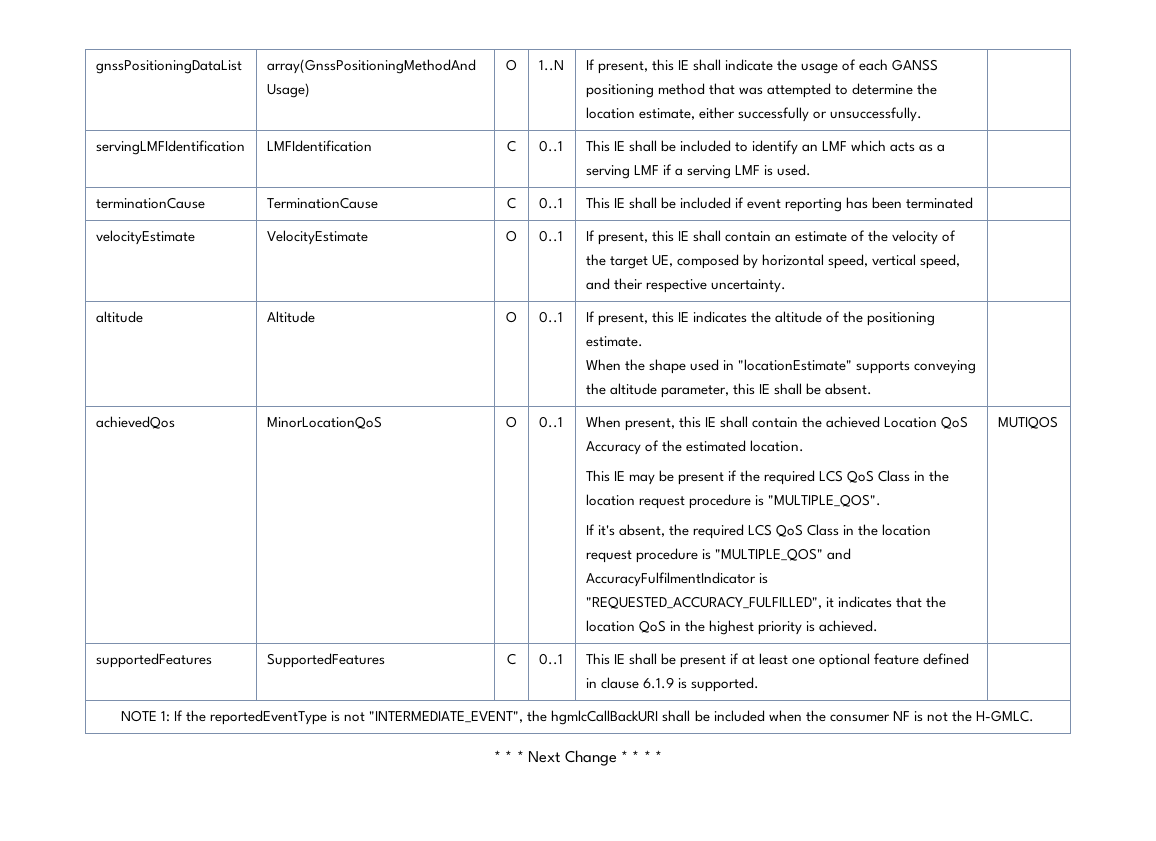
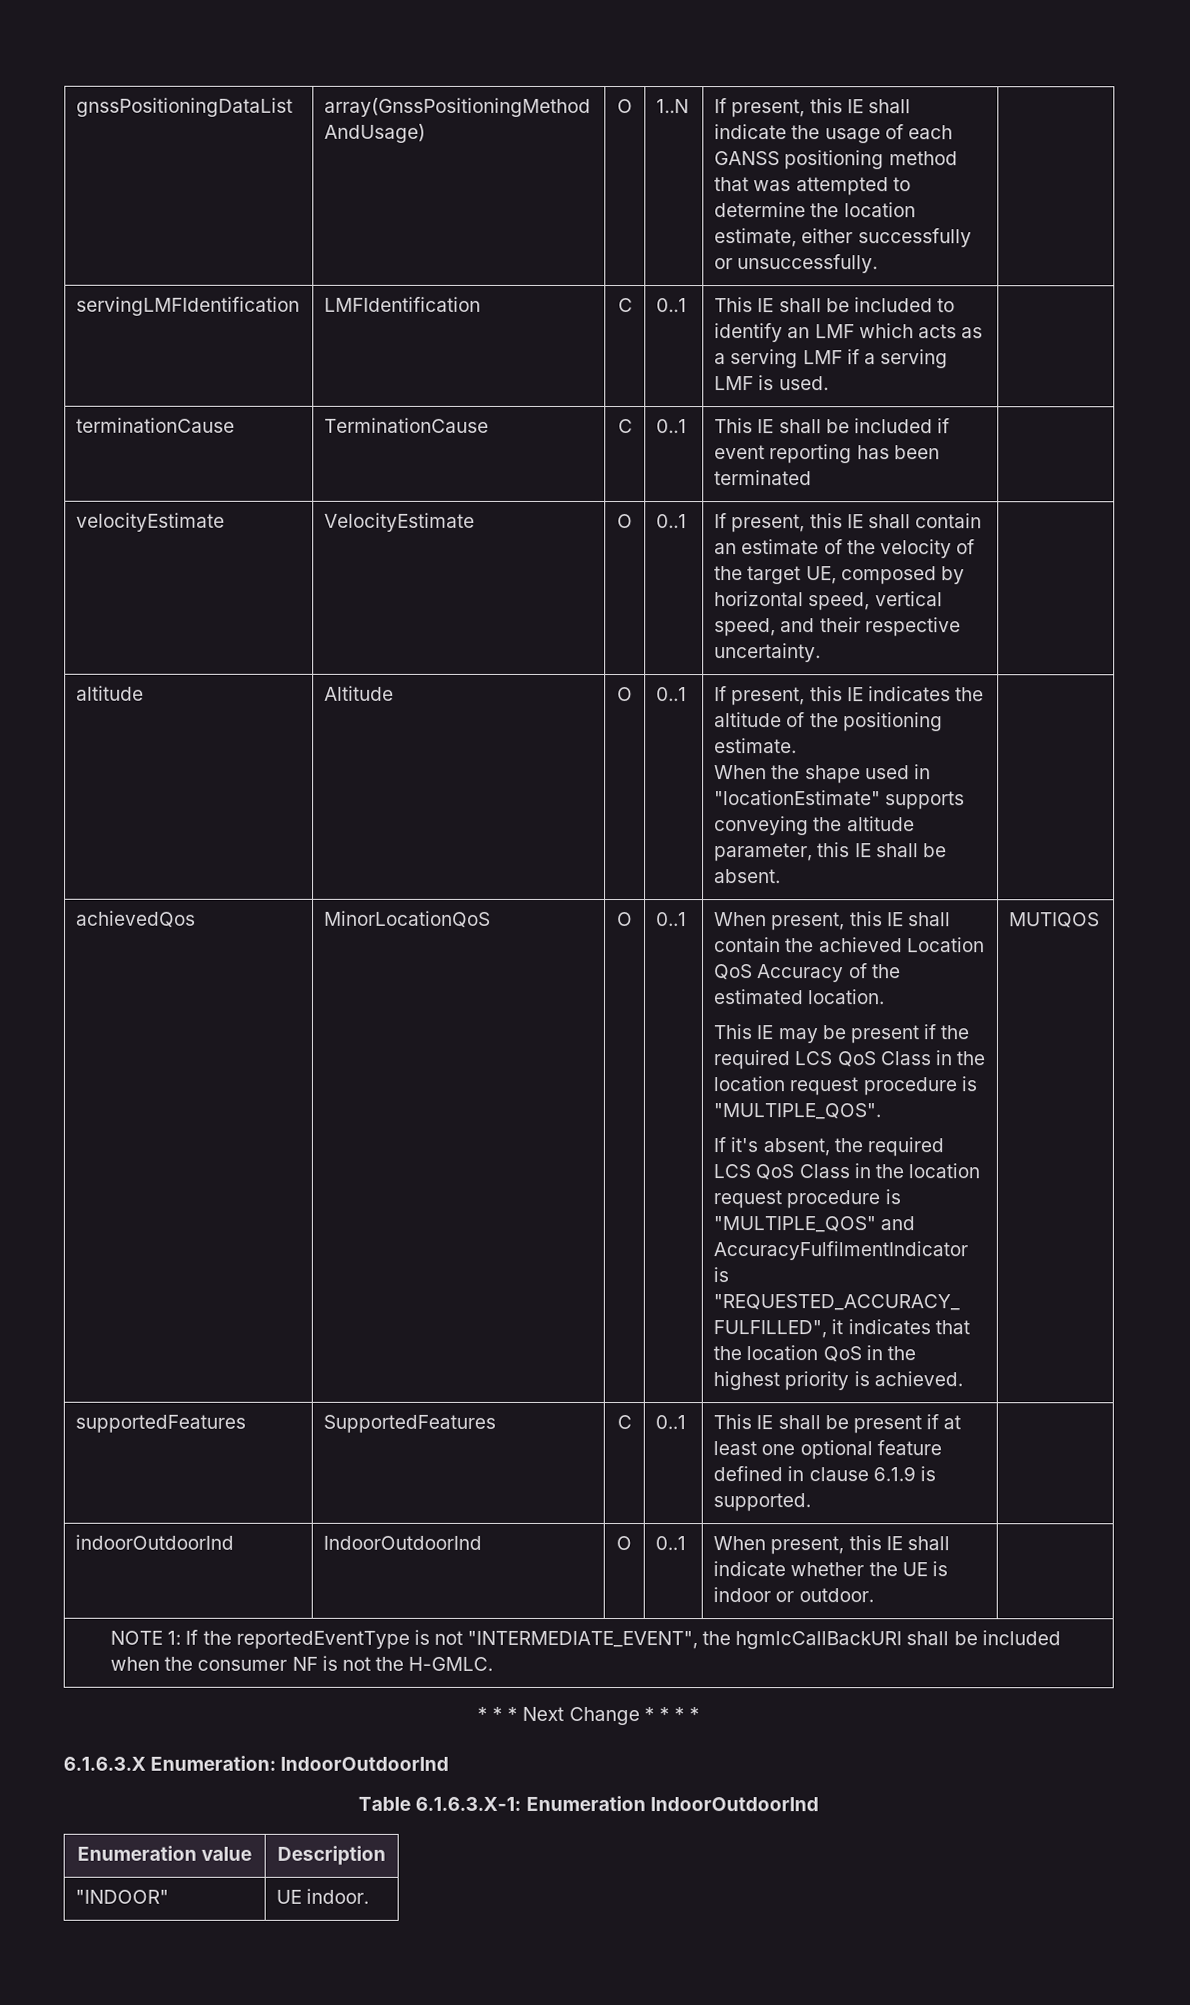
(759, 684) none -> [75,1534,235,1550] [323,1535,483,1550] [616,1536,632,1551] [655,1536,687,1551] [713,1535,950,1555] [713,1561,948,1577] [713,1587,874,1603] // indoorOutdoorInd | IndoorOutdoorInd | O | 0..1 | When present, this IE shall indicate whether the UE is indoor or outdoor. |
(663, 756) none -> [63,1755,450,1771] [358,1795,819,1812] [76,1845,253,1861] [277,1845,386,1865] [75,1889,170,1904] [276,1888,370,1904] // 6.1.6.3.X Enumeration: IndoorOutdoorInd // Table 6.1.6.3.X-1: Enumeration IndoorOutdoorInd // Enumeration value | Description // "INDOOR" | UE indoor.

